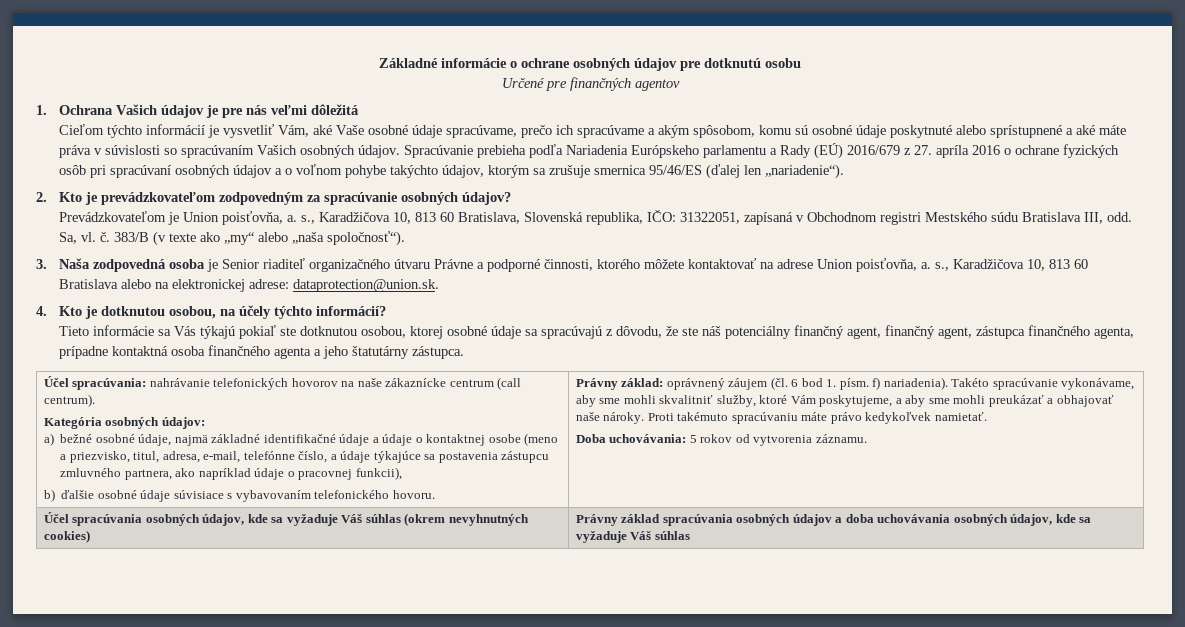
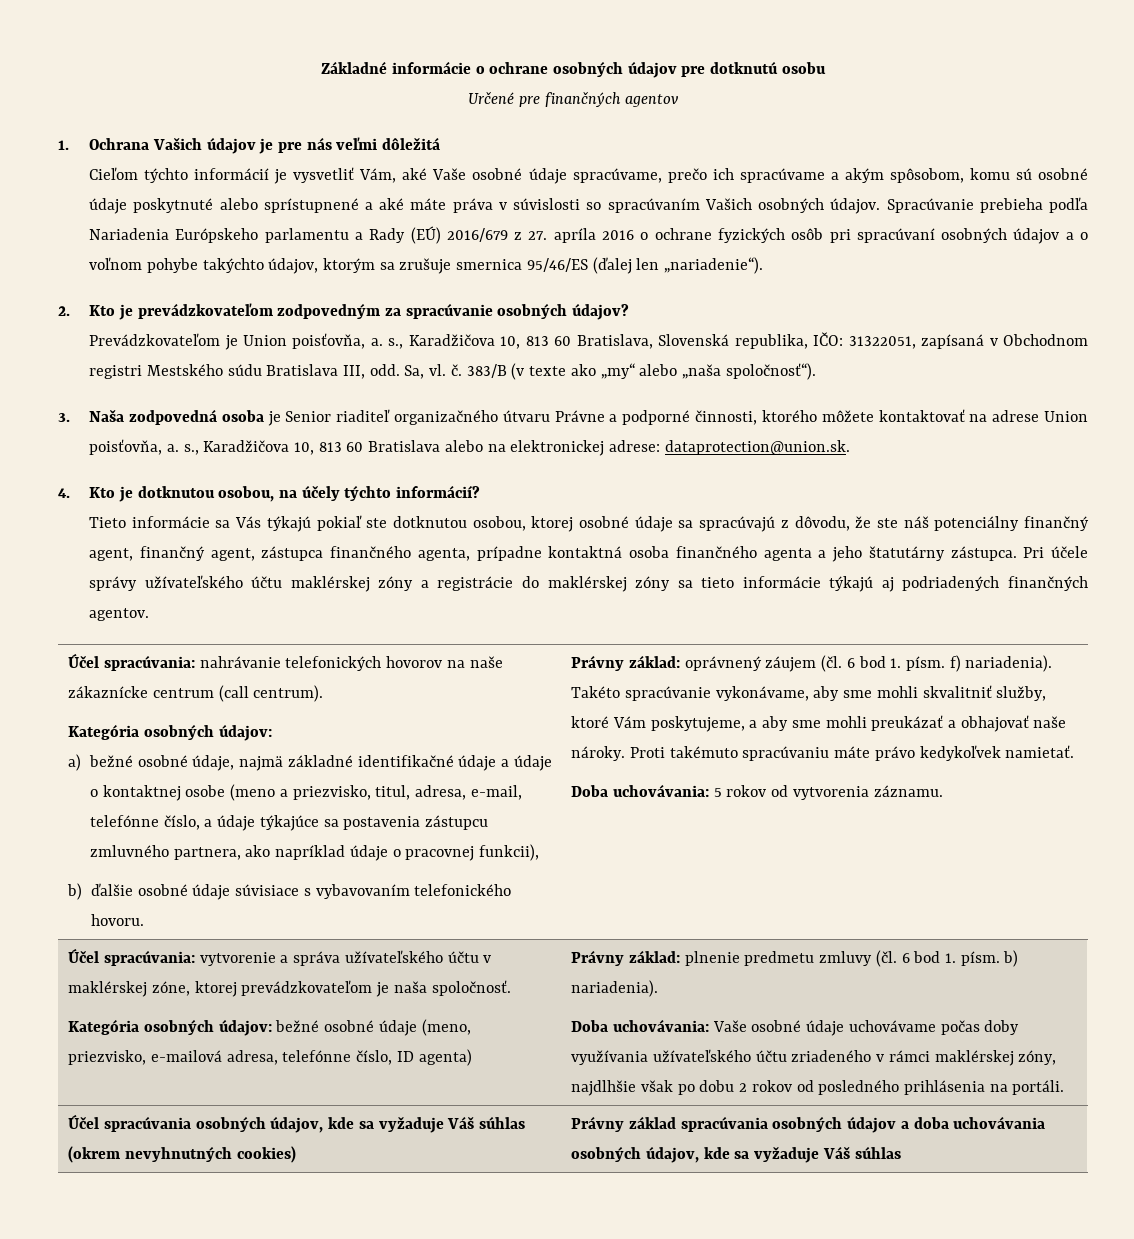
(464, 352) none -> [1023,546,1088,558] [89,575,1088,592] [89,608,150,621] Pri účele správy užívateľského účtu maklérskej zóny a registrácie do maklérskej zóny sa tieto informácie týkajú aj podriadených finančných agentov.
(867, 438) none -> [68,948,492,966] [68,980,511,997] [68,1019,471,1036] [68,1049,472,1066] [571,950,1019,967] [571,980,659,997] [571,1019,1020,1036] [571,1049,1057,1066] [571,1080,1065,1096] // Účel spracúvania: vytvorenie a správa užívateľského účtu v maklérskej zóne, ktorej prevádzkovateľom je naša spoločnosť. // Kategória osobných údajov: bežné osobné údaje (meno, priezvisko, e-mailová adresa, telefónne číslo, ID agenta) | Právny základ: plnenie predmetu zmluvy (čl. 6 bod 1. písm. b) nariadenia). // Doba uchovávania: Vaše osobné údaje uchovávame počas doby využívania užívateľského účtu zriadeného v rámci maklérskej zóny, najdlhšie však po dobu 2 rokov od posledného prihlásenia na portáli.

